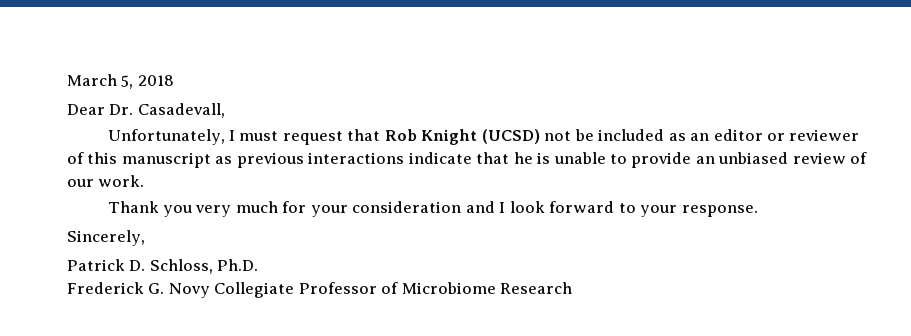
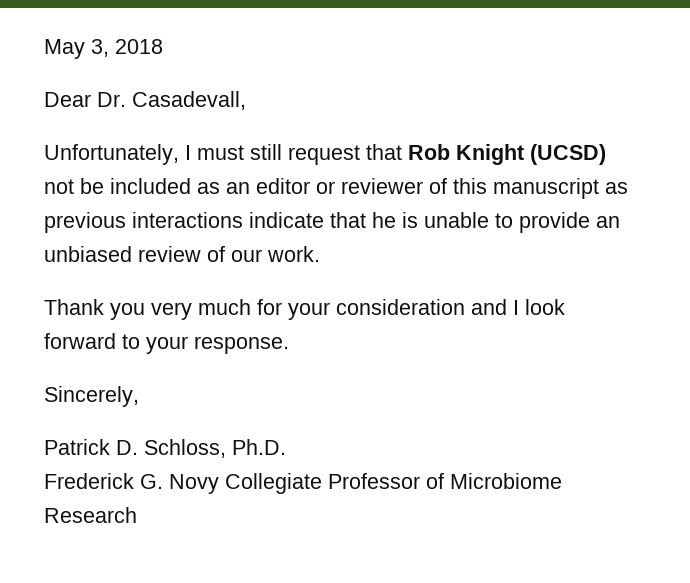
[67,74,134,89] March 5, -> [44,39,109,59] May 3,
(279, 136) none -> [250,144,282,160] still

